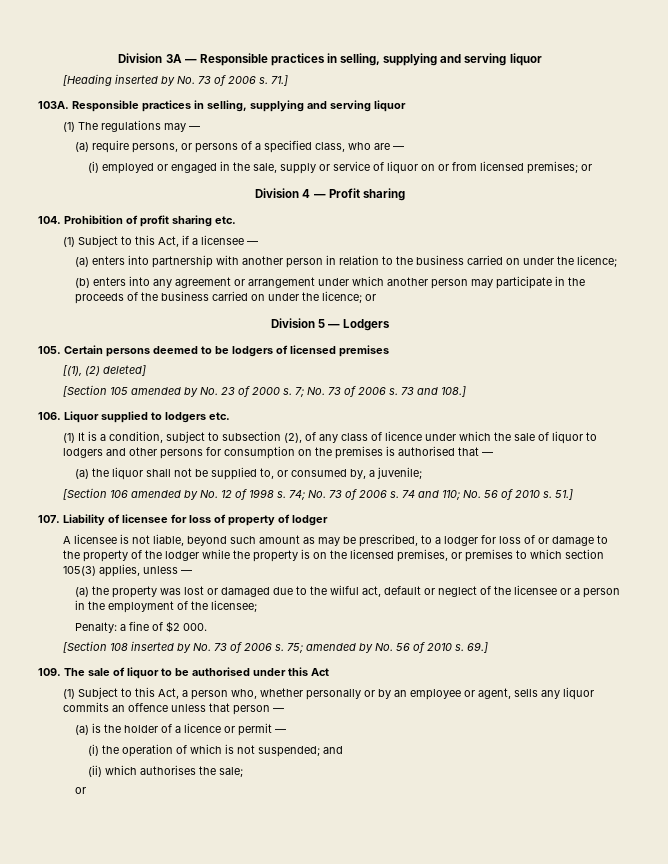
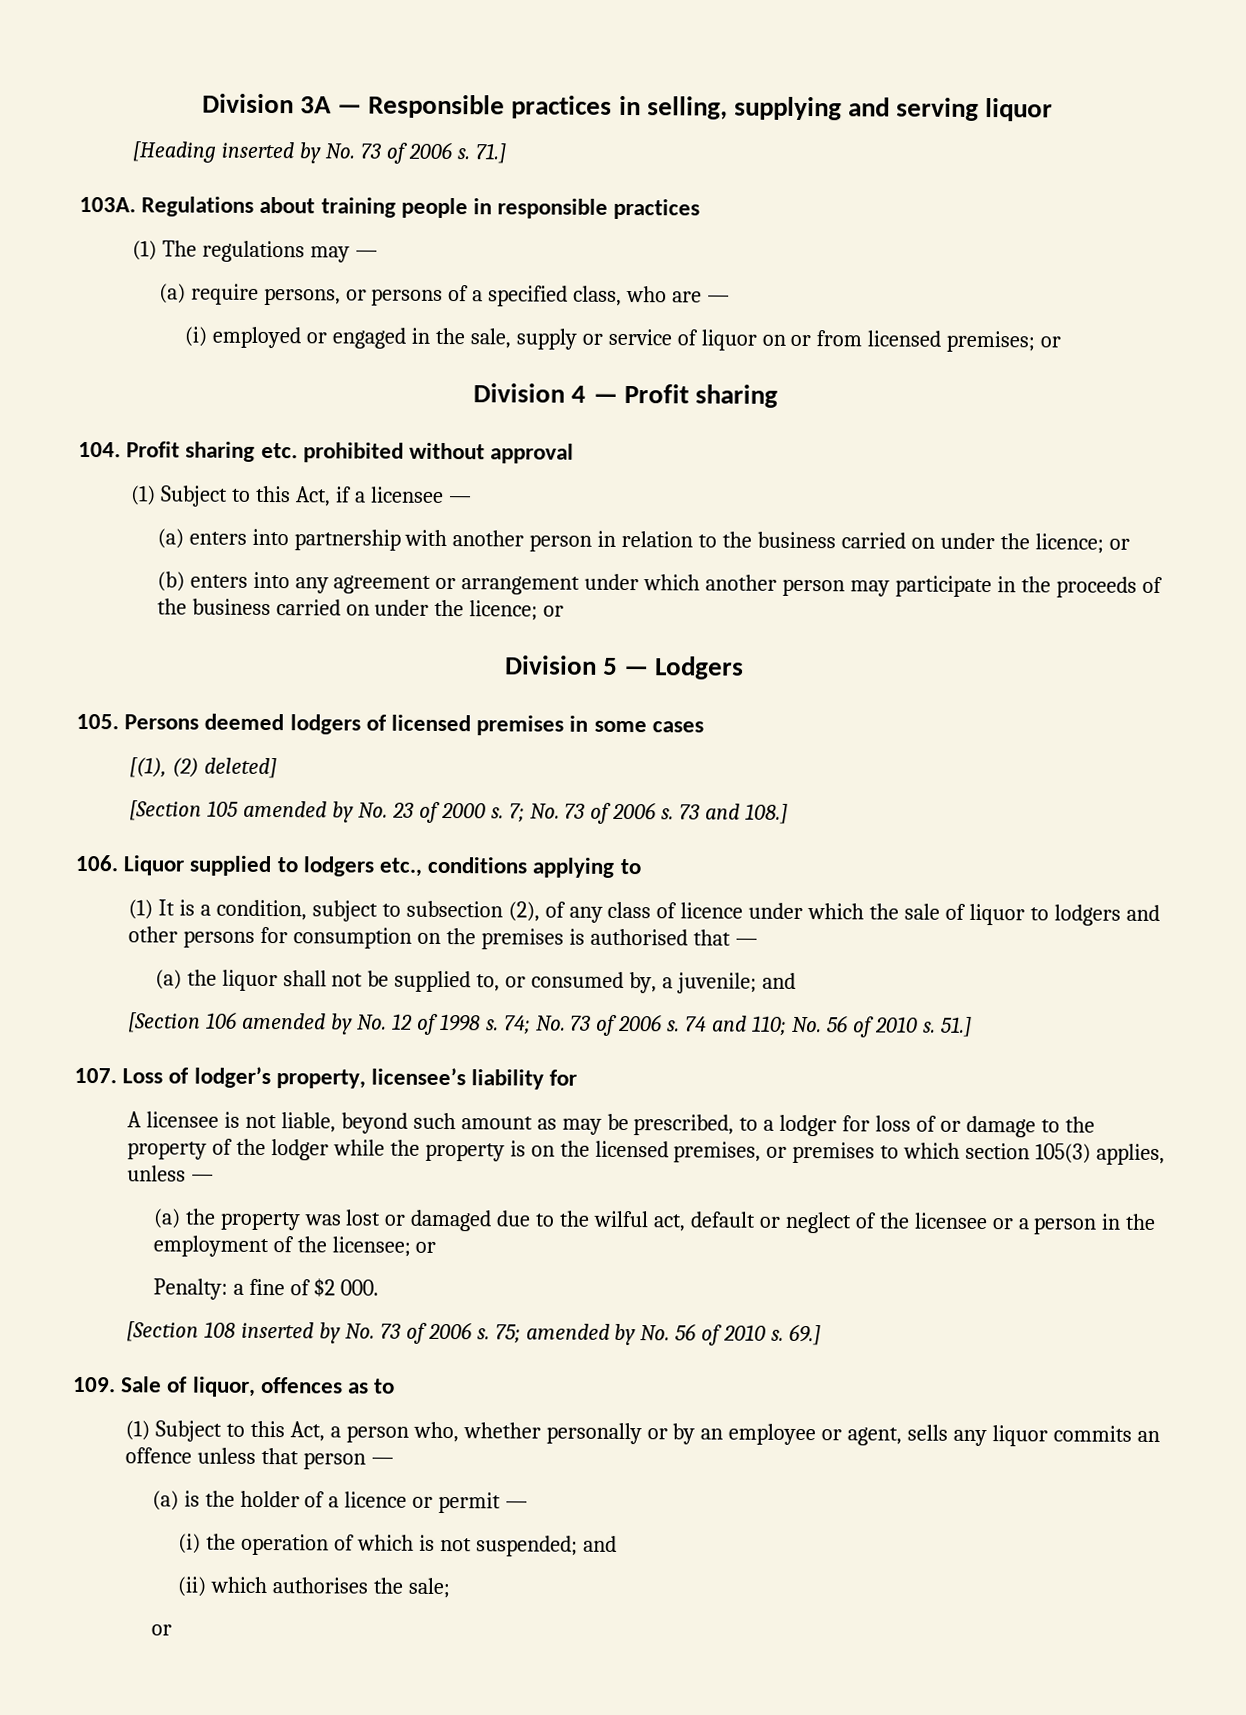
[72,100,406,112] Responsible practices in selling, supplying and serving liquor -> [141,196,701,220] Regulations about training people in responsible practices
[64,215,169,227] Prohibition of profit -> [126,441,181,458] Profit
(236, 220) none -> [302,442,575,464] prohibited without approval
(618, 261) none -> [1108,538,1130,550] or
[64,345,229,357] Certain persons deemed to be -> [124,713,285,731] Persons deemed
(389, 351) none -> [569,715,704,733] in some cases
[209,412,230,420] etc. -> [379,856,641,878] etc., conditions applying to
(423, 473) none -> [761,972,796,989] and
[63,514,328,526] Liability of licensee for loss of property of lodger -> [122,1066,578,1090] Loss of lodger’s property, licensee’s liability for
(258, 606) none -> [415,1241,437,1253] or
[64,667,329,679] The sale of liquor to be authorised under this Act -> [121,1376,396,1397] Sale of liquor, offences as to

